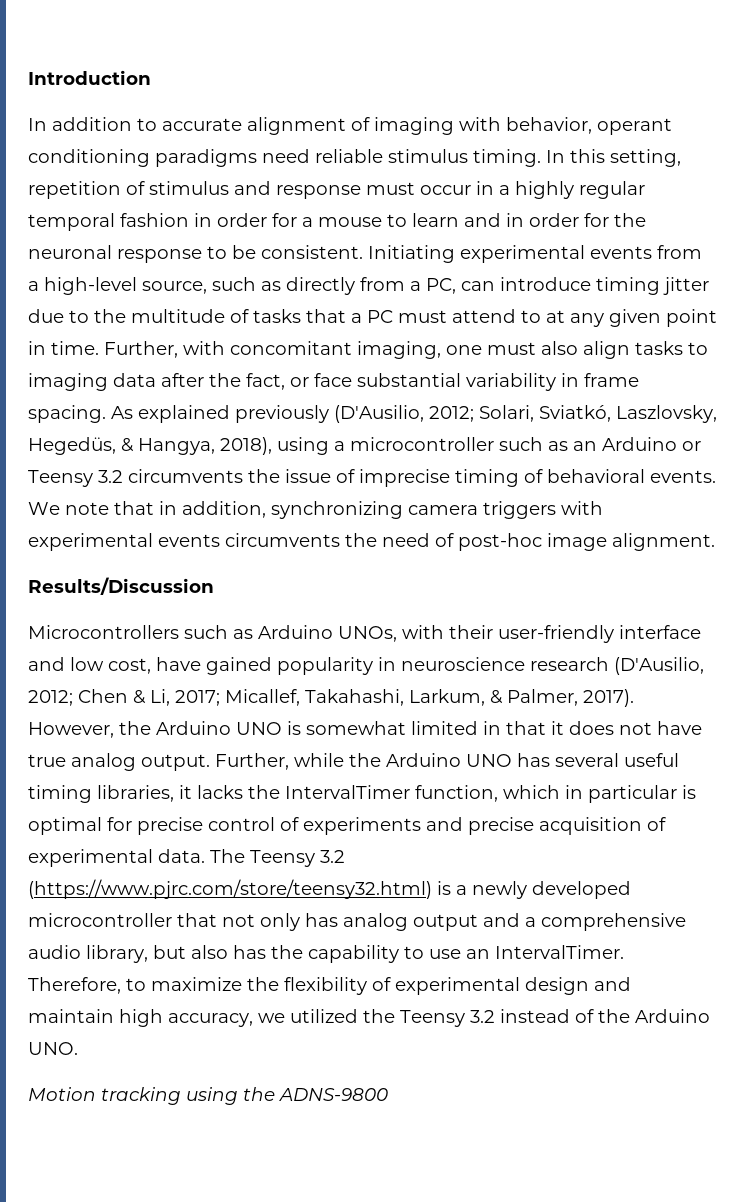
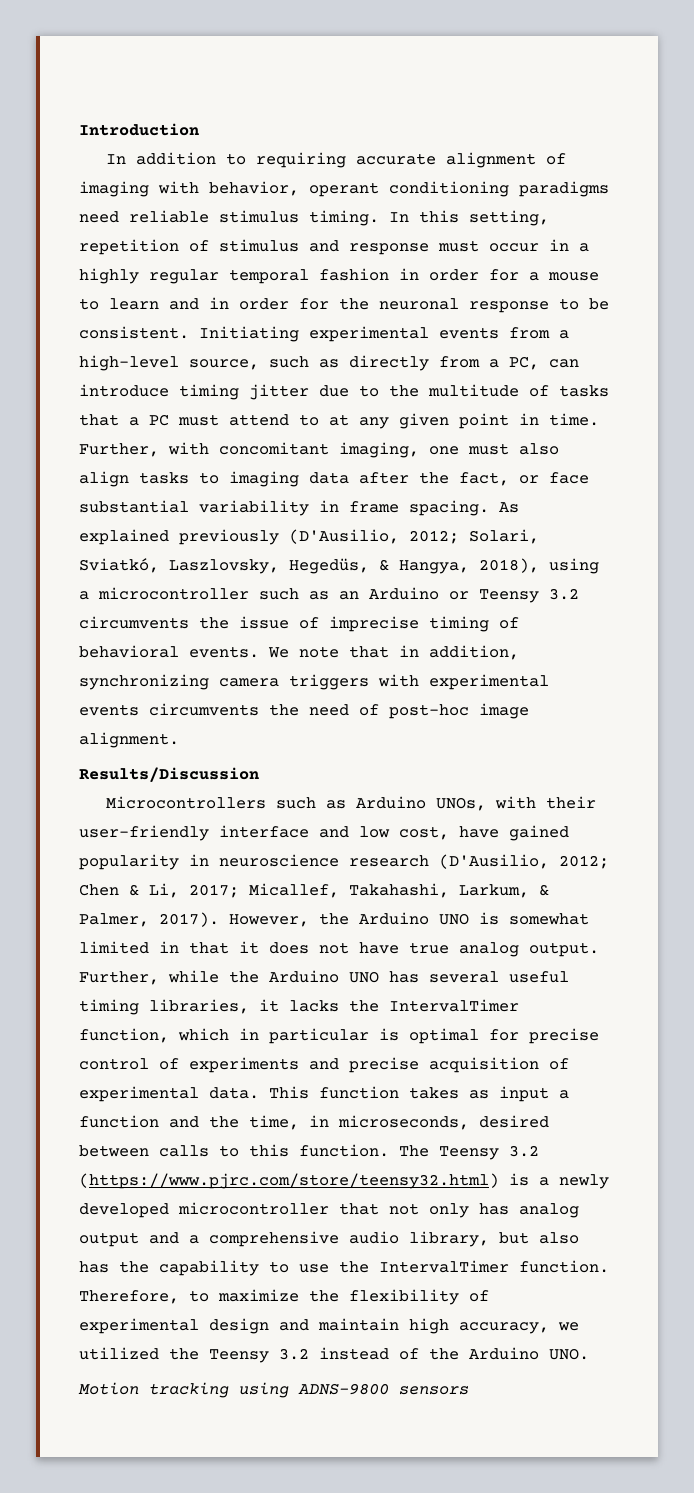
(157, 124) none -> [256,152,347,168] requiring
(205, 856) none -> [269,1086,569,1102] [79,1115,549,1130] [79,1144,389,1157] This function takes as input a function and the time, in microseconds, desired between calls to this function.
[466,945,624,959] an IntervalTimer. -> [339,1260,609,1273] the IntervalTimer function.
[243,1087,388,1101] the ADNS-9800 -> [298,1383,469,1395] ADNS-9800 sensors

